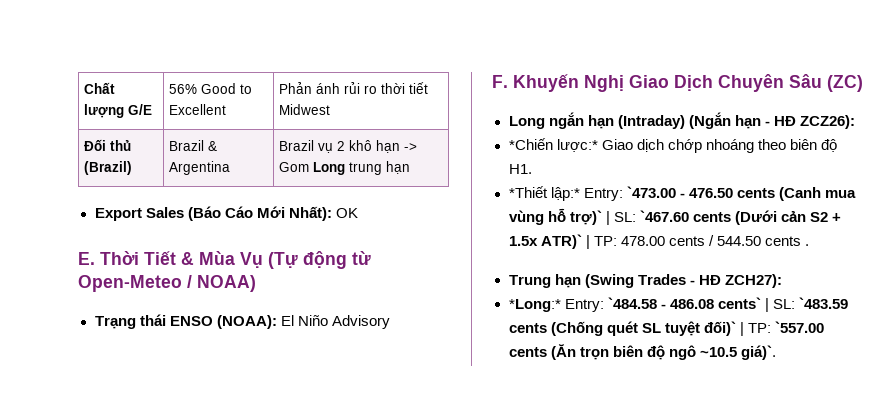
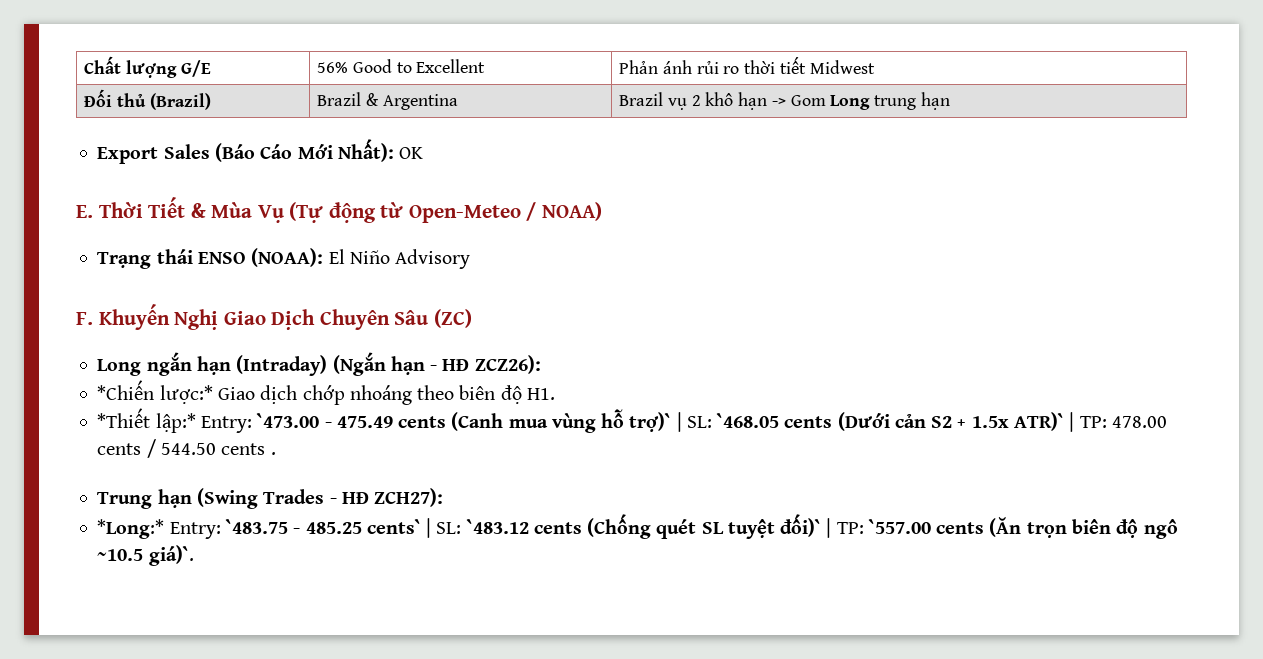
[688,188,733,198] 476.50 -> [336,416,393,428] 475.49
[639,210,689,222] `467.60 -> [716,413,780,428] `468.05
[607,297,714,309] `484.58 - 486.08 -> [224,519,362,534] `483.75 - 485.25
[798,297,848,309] `483.59 -> [465,519,529,534] `483.12

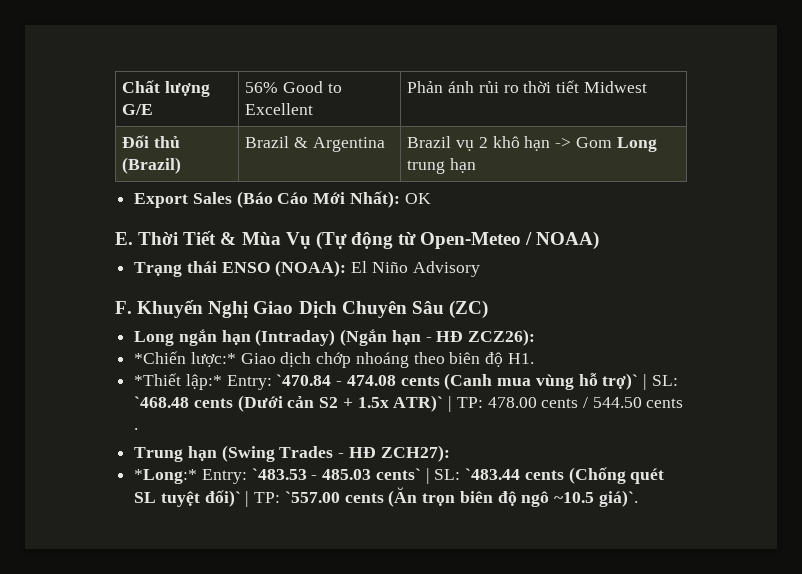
[256,413,393,428] `473.00 - 475.49 -> [276,374,396,386] `470.84 - 474.08
[716,413,780,428] `468.05 -> [134,396,190,408] `468.48
[224,519,362,534] `483.75 - 485.25 -> [251,468,372,480] `483.53 - 485.03
[465,519,529,534] `483.12 -> [465,468,521,480] `483.44

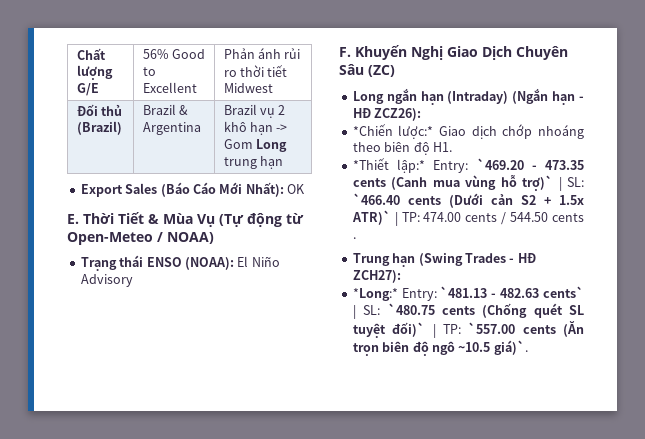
[276,374,396,386] `470.84 - 474.08 -> [476,158,584,170] `469.20 - 473.35
[134,396,190,408] `468.48 -> [352,193,400,205] `466.40
[487,397,537,408] 478.00 -> [423,212,462,222] 474.00
[251,468,372,480] `483.53 - 485.03 -> [440,286,540,298] `481.13 - 482.63
[465,468,521,480] `483.44 -> [387,303,435,315] `480.75

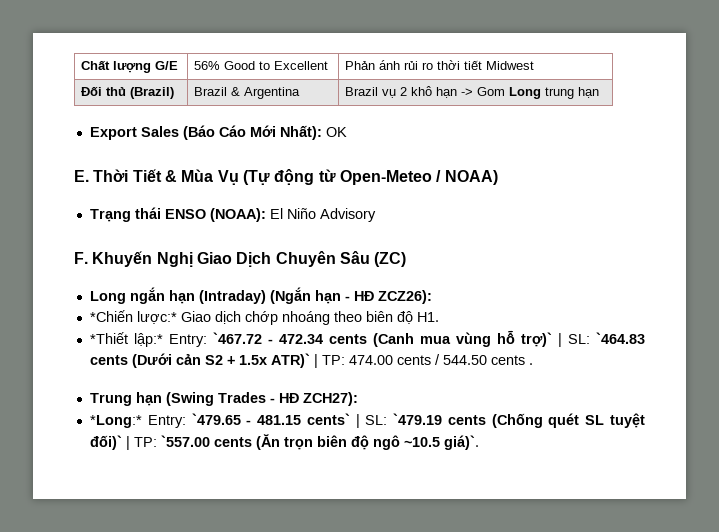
[476,158,584,170] `469.20 - 473.35 -> [212,332,323,344] `467.72 - 472.34
[352,193,400,205] `466.40 -> [596,332,645,344] `464.83
[440,286,540,298] `481.13 - 482.63 -> [191,413,302,425] `479.65 - 481.15
[387,303,435,315] `480.75 -> [393,413,443,425] `479.19

